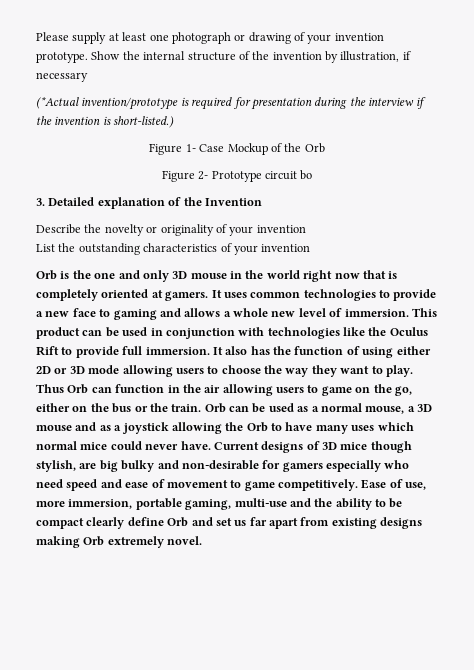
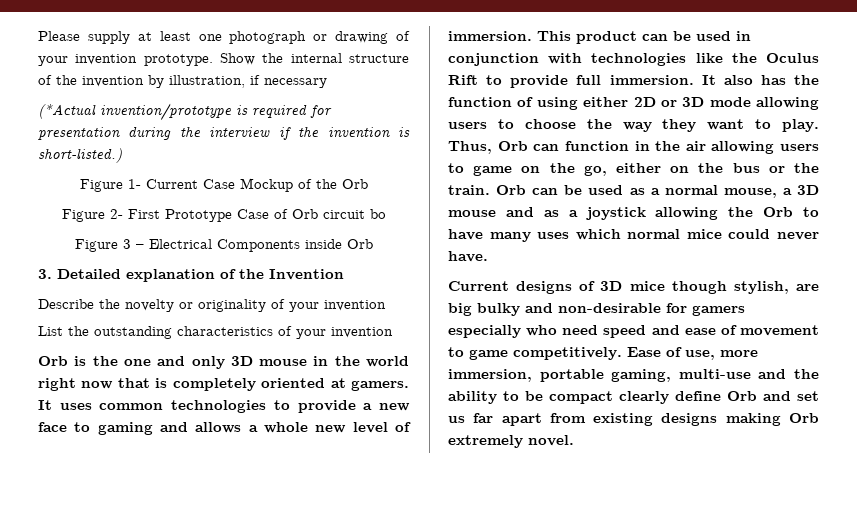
(196, 148) none -> [145,179,198,189] Current
[211,170,313,182] Prototype circuit bo -> [127,209,386,222] [74,239,373,252] First Prototype Case of Orb circuit bo // Figure 3 – Electrical Components inside Orb
[36,384,64,393] Thus -> [448,141,492,154] Thus,
(211, 445) none -> (488, 256) //

